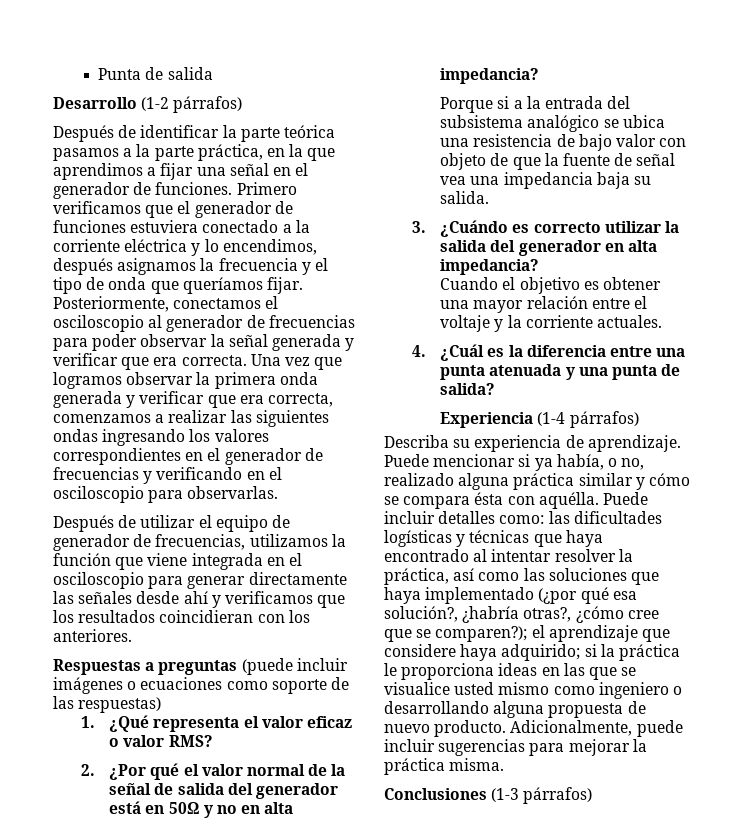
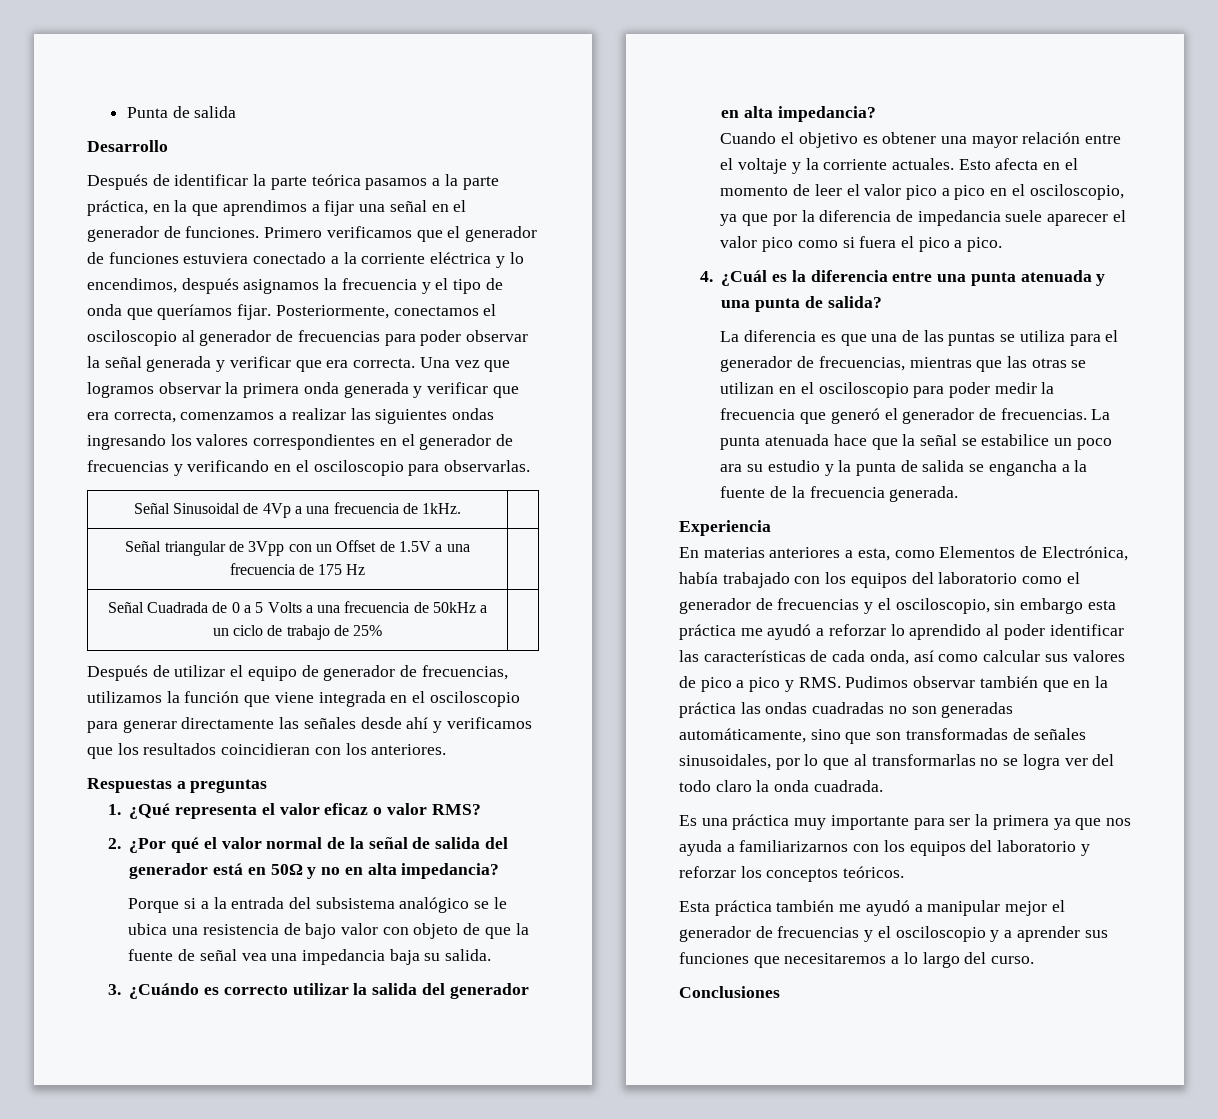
[141,96,243,113] (1-2 párrafos) -> (168, 146) none
(279, 492) none -> [133,502,462,518] [125,540,470,556] [229,563,366,575] [107,601,488,613] [212,625,383,640] // Señal Sinusoidal de 4Vp a una frecuencia de 1kHz. | // Señal triangular de 3Vpp con un Offset de 1.5V a una frecuencia de 175 Hz | // Señal Cuadrada de 0 a 5 Volts a una frecuencia de 50kHz a un ciclo de trabajo de 25% |
[241,658,348,675] [53,677,349,694] [53,696,162,713] (puede incluir imágenes o ecuaciones como soporte de las respuestas) -> (268, 786) none
(619, 123) none -> [493,897,507,909] le
(662, 321) none -> [958,158,1078,170] [720,184,1124,200] [720,210,1126,226] [720,236,1003,252] Esto afecta en el momento de leer el valor pico a pico en el osciloscopio, ya que por la diferencia de impedancia suele aparecer el valor pico como si fuera el pico a pico.
[440,411,639,428] [384,435,681,452] [384,454,645,471] [384,473,690,490] [384,492,648,509] [384,511,662,524] [384,530,603,547] [384,549,633,562] [384,568,659,585] [384,587,637,604] [384,606,659,623] [384,625,670,642] [384,644,680,661] [384,663,637,680] [384,682,682,699] [384,701,646,718] [384,720,683,737] [384,739,647,756] [384,758,505,775] Experiencia (1-4 párrafos) // Describa su experiencia de aprendizaje. Puede mencionar si ya había, o no, realizado alguna práctica similar y cómo se compara ésta con aquélla. Puede incluir detalles como: las dificultades logísticas y técnicas que haya encontrado al intentar resolver la práctica, así como las soluciones que haya implementado (¿por qué esa solución?, ¿habría otras?, ¿cómo cree que se comparen?); el aprendizaje que considere haya adquirido; si la práctica le proporciona ideas en las que se visualice usted mismo como ingeniero o desarrollando alguna propuesta de nuevo producto. Adicionalmente, puede incluir sugerencias para mejorar la práctica misma. -> [720,330,1119,346] [720,356,1087,372] [720,382,1055,398] [720,408,1111,424] [720,434,1112,450] [720,460,1088,476] [720,486,959,502] [679,520,771,536] [679,546,1128,561] [679,572,1080,588] [679,598,1116,614] [679,624,1124,640] [679,650,1125,665] [679,676,1108,692] [679,702,1014,718] [679,728,1087,744] [679,754,1115,770] [679,780,883,792] [679,814,1131,830] [679,840,1090,856] [679,866,905,882] [679,900,1065,916] [679,926,1108,942] [679,952,1035,968] La diferencia es que una de las puntas se utiliza para el generador de frecuencias, mientras que las otras se utilizan en el osciloscopio para poder medir la frecuencia que generó el generador de frecuencias. La punta atenuada hace que la señal se estabilice un poco ara su estudio y la punta de salida se engancha a la fuente de la frecuencia generada. // Experiencia // En materias anteriores a esta, como Elementos de Electrónica, había trabajado con los equipos del laboratorio como el generador de frecuencias y el osciloscopio, sin embargo esta práctica me ayudó a reforzar lo aprendido al poder identificar las características de cada onda, así como calcular sus valores de pico a pico y RMS. Pudimos observar también que en la práctica las ondas cuadradas no son generadas automáticamente, sino que son transformadas de señales sinusoidales, por lo que al transformarlas no se logra ver del todo claro la onda cuadrada. // Es una práctica muy importante para ser la primera ya que nos ayuda a familiarizarnos con los equipos del laboratorio y reforzar los conceptos teóricos. // Esta práctica también me ayudó a manipular mejor el generador de frecuencias y el osciloscopio y a aprender sus funciones que necesitaremos a lo largo del curso.
[491,787,593,804] (1-3 párrafos) -> (780, 992) none

